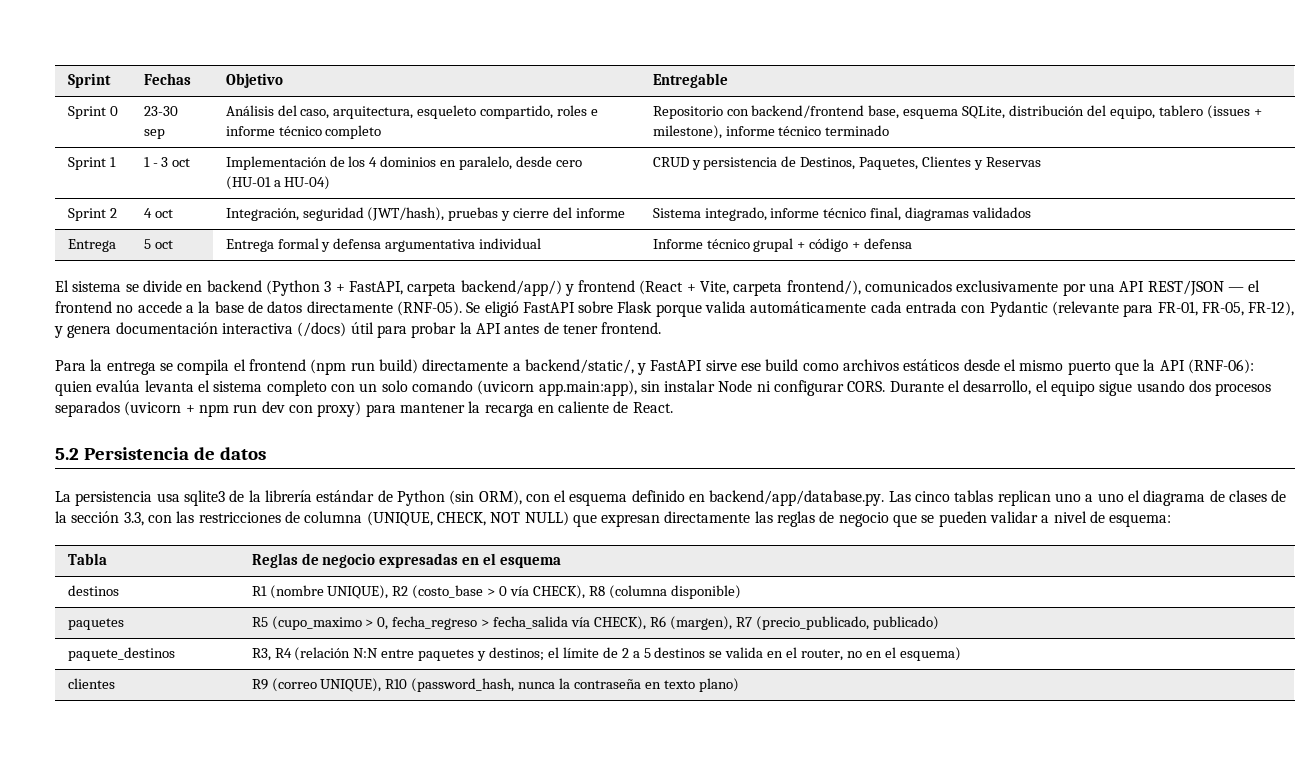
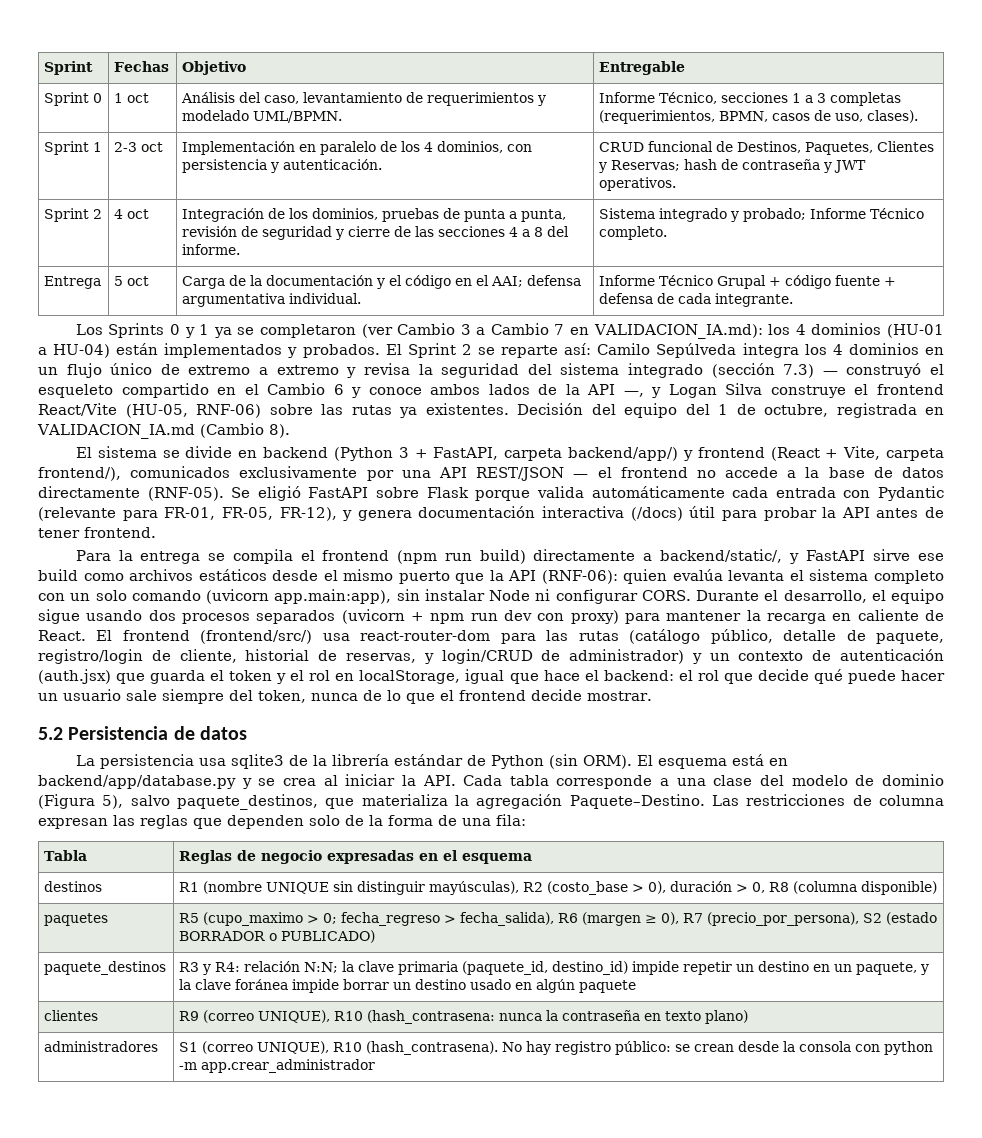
[143,106,178,116] [143,129,165,139] 23-30 sep -> [114,93,150,103] 1 oct
[333,105,599,119] [225,125,382,139] [652,105,1262,119] [652,125,890,139] arquitectura, esqueleto compartido, roles e informe técnico completo | Repositorio con backend/frontend base, esquema SQLite, distribución del equipo, tablero (issues + milestone), informe técnico terminado -> [303,92,547,106] [182,110,343,123] [599,92,902,106] [599,110,919,124] levantamiento de requerimientos y modelado UML/BPMN. | Informe Técnico, secciones 1 a 3 completas (requerimientos, BPMN, casos de uso, clases).
[143,157,169,167] 1 - 3 -> [114,142,138,152] 2-3
(327, 163) none -> [299,141,377,155] en paralelo
[380,156,582,170] [225,176,331,190] dominios en paralelo, desde cero (HU-01 a HU-04) -> [437,141,533,153] [182,159,383,173] dominios, con persistencia y autenticación.
[691,157,778,170] y persistencia -> [648,141,714,152] funcional
[985,157,1041,167] [67,208,117,221] [143,208,173,218] [225,207,626,221] [652,207,1032,221] [67,239,116,252] [143,239,173,249] [225,238,331,252] Reservas // Sprint 2 | 4 oct | Integración, seguridad (JWT/hash), pruebas y cierre del informe | Sistema integrado, informe técnico final, diagramas validados // Entrega | 5 oct | Entrega formal y -> [611,159,867,173] [599,177,677,191] [44,208,103,222] [114,209,150,219] [182,208,567,222] [182,226,570,240] [182,244,241,255] [599,208,925,222] [599,226,668,240] [44,276,102,289] [114,276,150,286] [182,275,524,289] Reservas; hash de contraseña y JWT operativos. // Sprint 2 | 4 oct | Integración de los dominios, pruebas de punta a punta, revisión de seguridad y cierre de las secciones 4 a 8 del informe. | Sistema integrado y probado; Informe Técnico completo. // Entrega | 5 oct | Carga de la documentación y el código en el AAI;
[479,238,542,249] [652,238,794,252] individual | Informe técnico grupal -> [289,293,362,304] [599,275,767,289] individual. | Informe Técnico Grupal
(849, 245) none -> [835,275,881,286] fuente
(913, 243) none -> [657,293,794,307] [75,323,945,339] [38,343,944,358] [38,363,944,378] [38,383,944,398] [38,403,944,418] [37,423,290,439] de cada integrante. // Los Sprints 0 y 1 ya se completaron (ver Cambio 3 a Cambio 7 en VALIDACION_IA.md): los 4 dominios (HU-01 a HU-04) están implementados y probados. El Sprint 2 se reparte así: Camilo Sepúlveda integra los 4 dominios en un flujo único de extremo a extremo y revisa la seguridad del sistema integrado (sección 7.3) — construyó el esqueleto compartido en el Cambio 6 y conoce ambos lados de la API —, y Logan Silva construye el frontend React/Vite (HU-05, RNF-06) sobre las rutas ya existentes. Decisión del equipo del 1 de octubre, registrada en VALIDACION_IA.md (Cambio 8).
(673, 407) none -> [96,629,944,644] [38,649,945,664] [38,669,945,684] [38,689,652,704] El frontend (frontend/src/) usa react-router-dom para las rutas (catálogo público, detalle de paquete, registro/login de cliente, historial de reservas, y login/CRUD de administrador) y un contexto de autenticación (auth.jsx) que guarda el token y el rol en localStorage, igual que hace el backend: el rol que decide qué puede hacer un usuario sale siempre del token, nunca de lo que el frontend decide mostrar.
[478,490,1287,506] [55,511,1172,527] ORM), con el esquema definido en backend/app/database.py. Las cinco tablas replican uno a uno el diagrama de clases de la sección 3.3, con las restricciones de columna (UNIQUE, CHECK, NOT NULL) que expresan directamente las reglas de negocio que se pueden validar a nivel de esquema: -> [582,754,788,769] [38,774,944,789] [38,794,945,810] [38,814,526,829] ORM). El esquema está en backend/app/database.py y se crea al iniciar la API. Cada tabla corresponde a una clase del modelo de dominio (Figura 5), salvo paquete_destinos, que materializa la agregación Paquete–Destino. Las restricciones de columna expresan las reglas que dependen solo de la forma de una fila:
[327,585,585,599] UNIQUE), R2 (costo_base > 0 vía CHECK), -> [266,881,766,895] UNIQUE sin distinguir mayúsculas), R2 (costo_base > 0), duración > 0,
[377,617,389,630] 0, -> [323,913,338,924] 0;
[493,616,939,630] [67,647,175,661] [251,647,961,661] fecha_salida vía CHECK), R6 (margen), R7 (precio_publicado, publicado) // paquete_destinos | R3, R4 (relación N:N entre paquetes y destinos; el límite de 2 a 5 destinos se valida en el router, no en el esquema) -> [460,912,938,926] [179,930,376,943] [44,961,167,975] [179,961,930,975] [179,979,637,993] fecha_salida), R6 (margen ≥ 0), R7 (precio_por_persona), S2 (estado BORRADOR o PUBLICADO) // paquete_destinos | R3 y R4: relación N:N; la clave primaria (paquete_id, destino_id) impide repetir un destino en un paquete, y la clave foránea impide borrar un destino usado en algún paquete
[411,678,515,692] (password_hash, -> [367,1010,496,1024] (hash_contrasena:
(739, 685) none -> [44,1041,159,1052] [179,1041,934,1055] [179,1059,376,1073] // administradores | S1 (correo UNIQUE), R10 (hash_contrasena). No hay registro público: se crean desde la consola con python -m app.crear_administrador

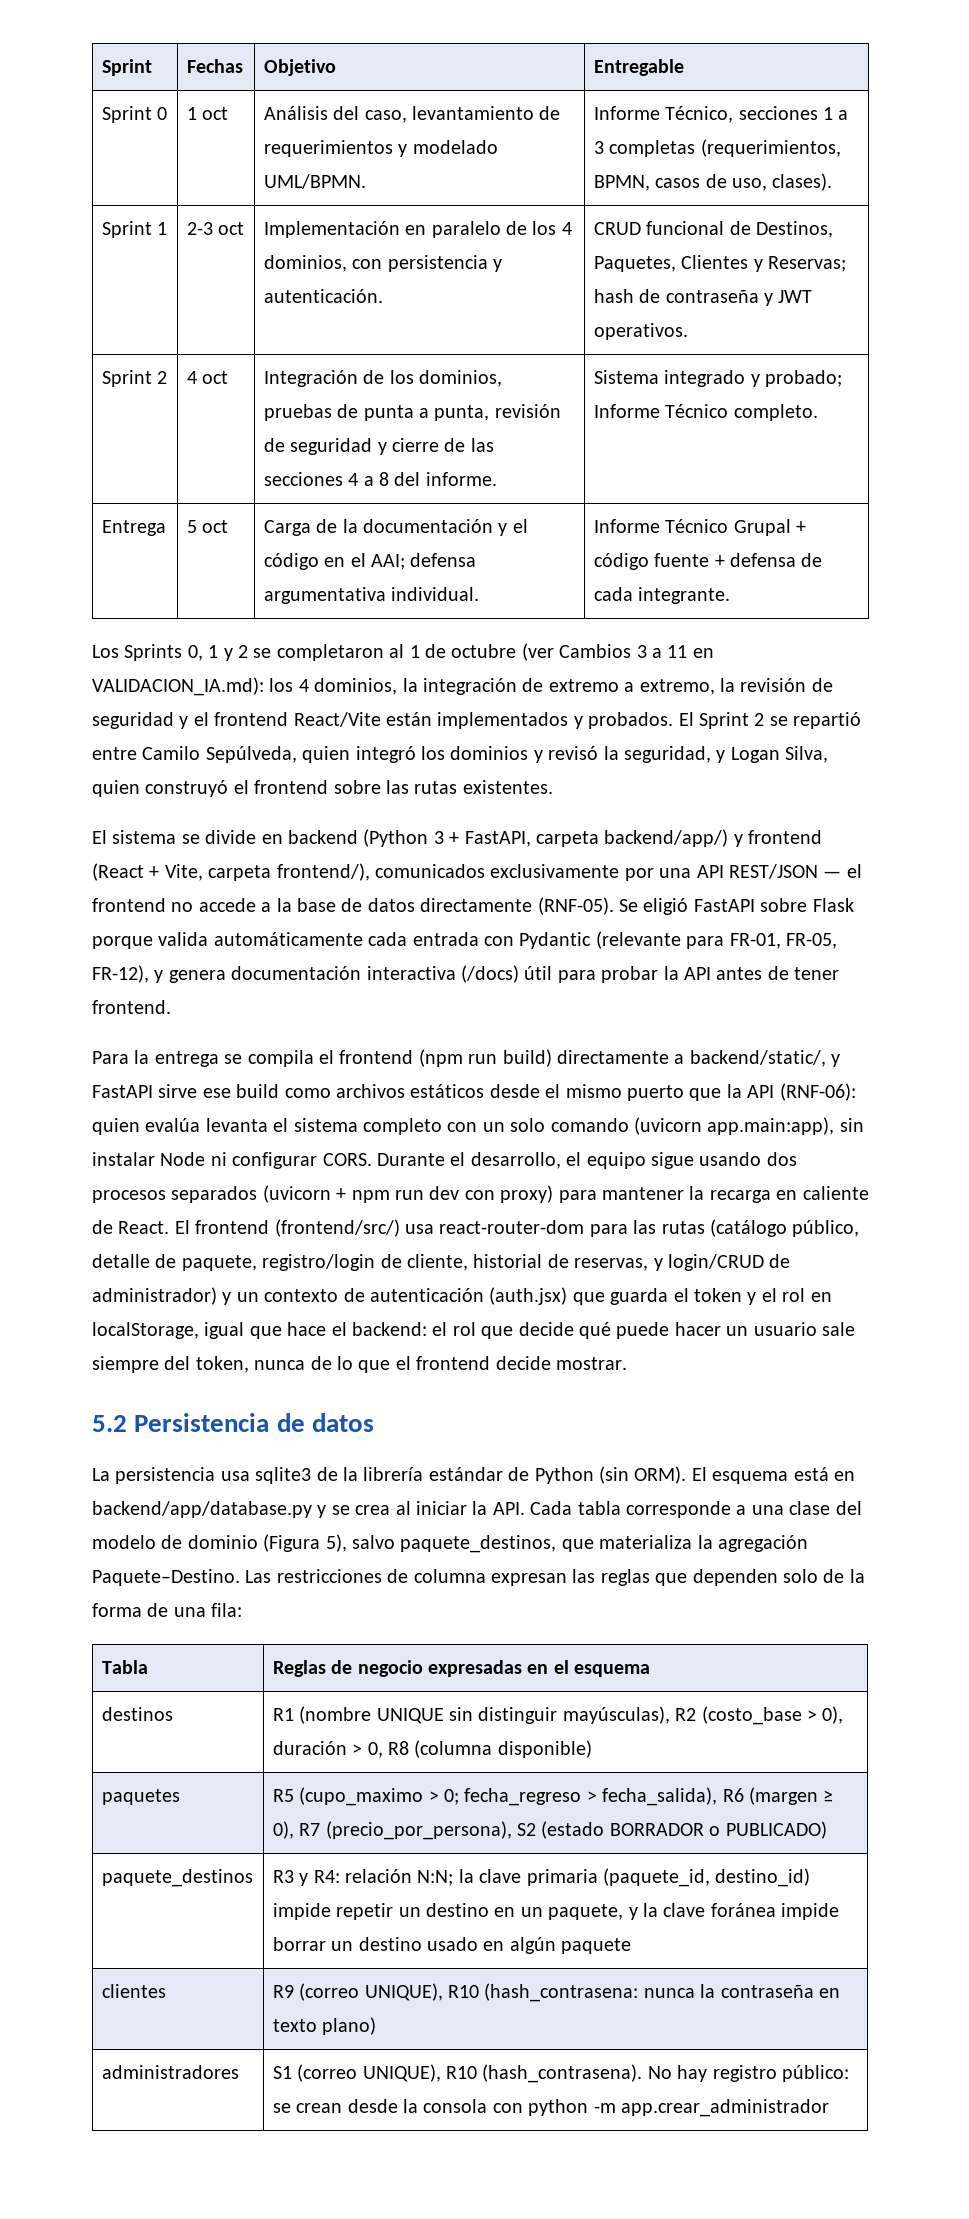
[170,323,945,339] [38,344,111,358] 0 y 1 ya se completaron (ver Cambio 3 a Cambio 7 en VALIDACION_IA.md): los 4 dominios (HU-01 a HU-04) -> [187,643,714,661] [92,677,833,696] [92,712,381,729] 0, 1 y 2 se completaron al 1 de octubre (ver Cambios 3 a 11 en VALIDACION_IA.md): los 4 dominios, la integración de extremo a extremo, la revisión de seguridad y el frontend React/Vite
[501,343,944,358] [38,363,944,378] [38,383,944,398] [38,403,261,418] reparte así: Camilo Sepúlveda integra los 4 dominios en un flujo único de extremo a extremo y revisa la seguridad del sistema integrado (sección 7.3) — construyó el esqueleto compartido en el Cambio 6 y conoce ambos lados de la API —, y Logan Silva construye el frontend React/Vite (HU-05, RNF-06) -> [793,712,862,729] [92,746,829,763] [92,780,329,797] repartió entre Camilo Sepúlveda, quien integró los dominios y revisó la seguridad, y Logan Silva, quien construyó el frontend
[399,407,417,418] ya -> (458, 787) none
[517,403,944,418] [37,423,290,439] Decisión del equipo del 1 de octubre, registrada en VALIDACION_IA.md (Cambio 8). -> (553, 787) none

